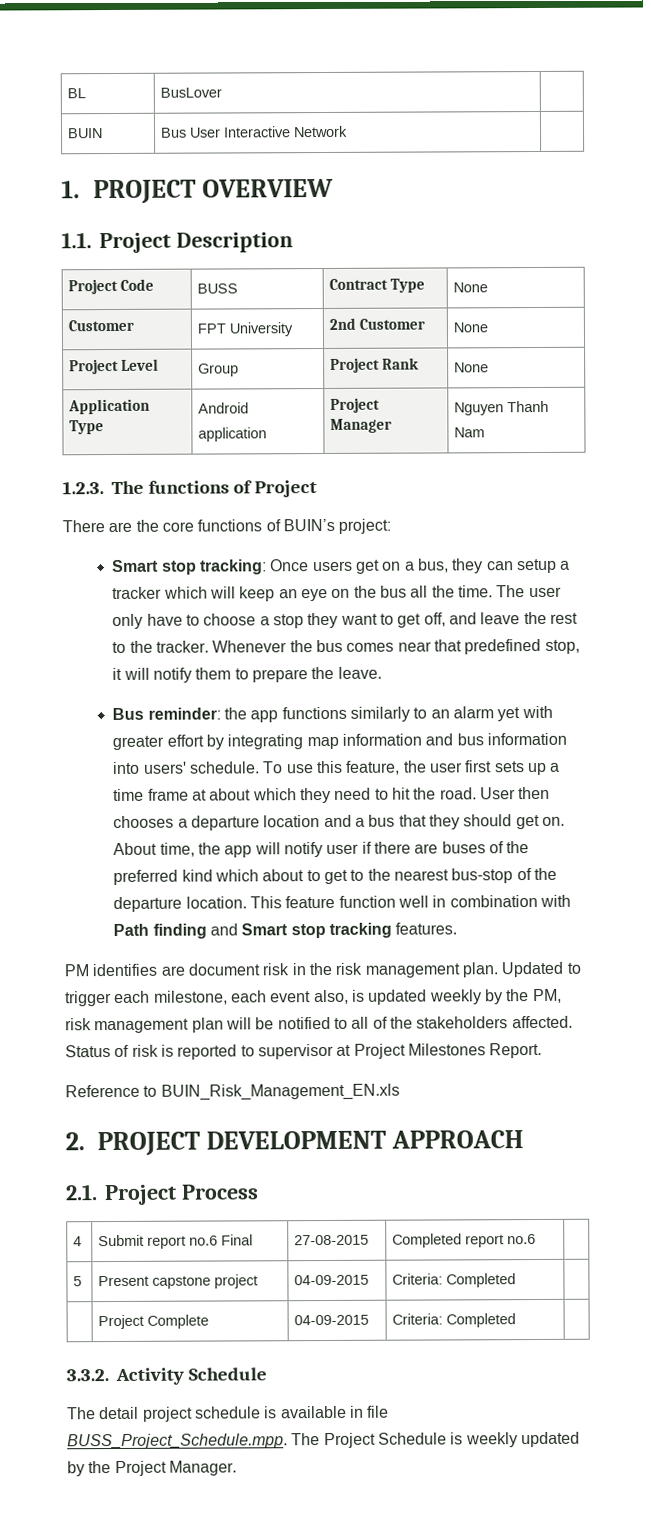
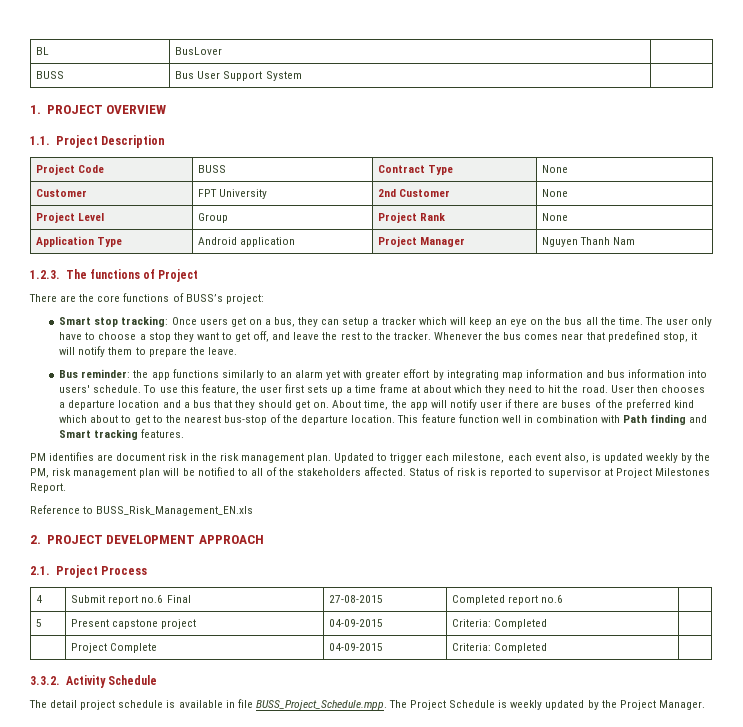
[67,128,104,139] BUIN -> [36,71,65,79] BUSS
[223,125,349,138] Interactive Network -> [223,71,302,81] Support System
[282,518,335,532] BUIN’s -> [185,294,223,302] BUSS’s
[290,924,326,939] stop -> (92, 434) none
[160,1083,400,1101] BUIN_Risk_Management_EN.xls -> [96,506,254,516] BUSS_Risk_Management_EN.xls

